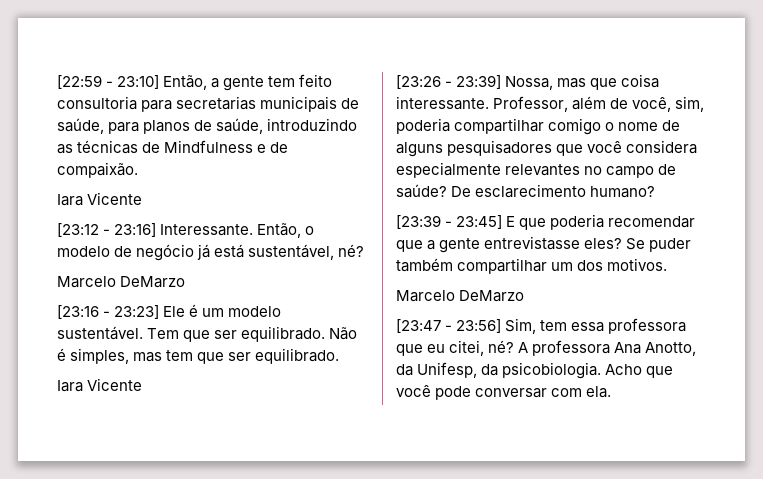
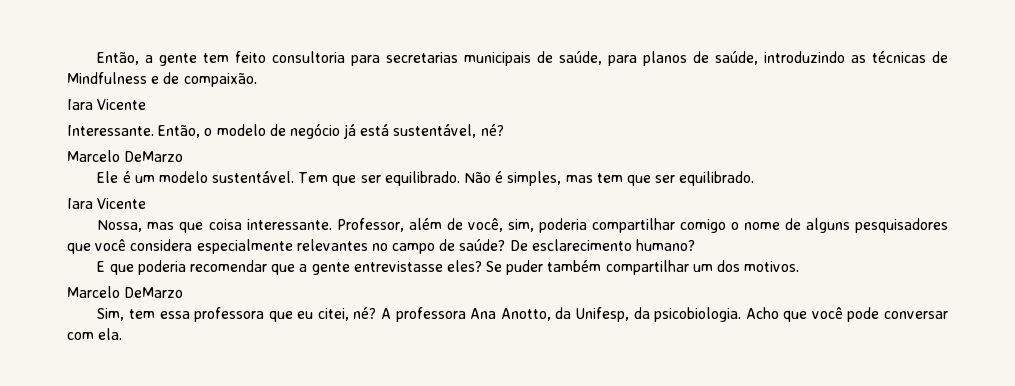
[57,75,160,89] [22:59 - 23:10] -> (97, 58) none
[57,223,157,237] [23:12 - 23:16] -> (147, 104) none
[57,305,160,319] [23:16 - 23:23] -> (184, 156) none
[396,75,502,89] [23:26 - 23:39] -> (147, 203) none
[396,215,503,229] [23:39 - 23:45] -> (696, 245) none
[396,319,502,333] [23:47 - 23:56] -> (184, 292) none

